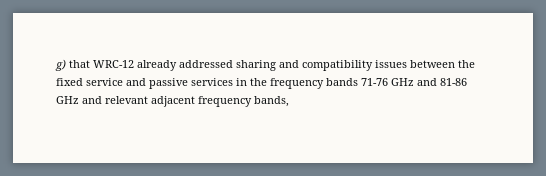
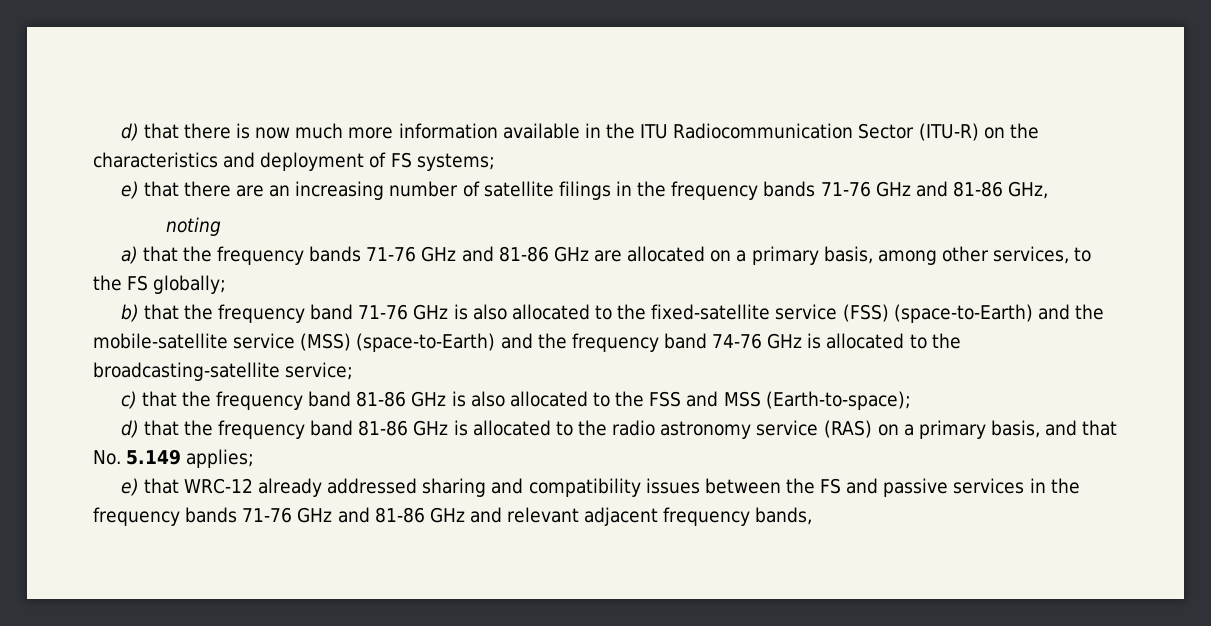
[55,59,66,71] g) -> [120,123,1039,141] [93,152,495,171] [120,181,1049,200] [166,217,222,236] [120,246,1092,265] [93,275,227,294] [120,304,1104,323] [93,333,961,352] [93,362,354,381] [120,391,911,410] [120,420,1118,439] [93,449,255,468] [120,478,139,496] d) that there is now much more information available in the ITU Radiocommunication Sector (ITU-R) on the characteristics and deployment of FS systems; // e) that there are an increasing number of satellite filings in the frequency bands 71-76 GHz and 81-86 GHz, // noting // a) that the frequency bands 71-76 GHz and 81-86 GHz are allocated on a primary basis, among other services, to the FS globally; // b) that the frequency band 71-76 GHz is also allocated to the fixed-satellite service (FSS) (space-to-Earth) and the mobile-satellite service (MSS) (space-to-Earth) and the frequency band 74-76 GHz is allocated to the broadcasting-satellite service; // c) that the frequency band 81-86 GHz is also allocated to the FSS and MSS (Earth-to-space); // d) that the frequency band 81-86 GHz is allocated to the radio astronomy service (RAS) on a primary basis, and that No. 5.149 applies; // e)
[56,78,123,86] fixed service -> [820,478,842,494] FS

